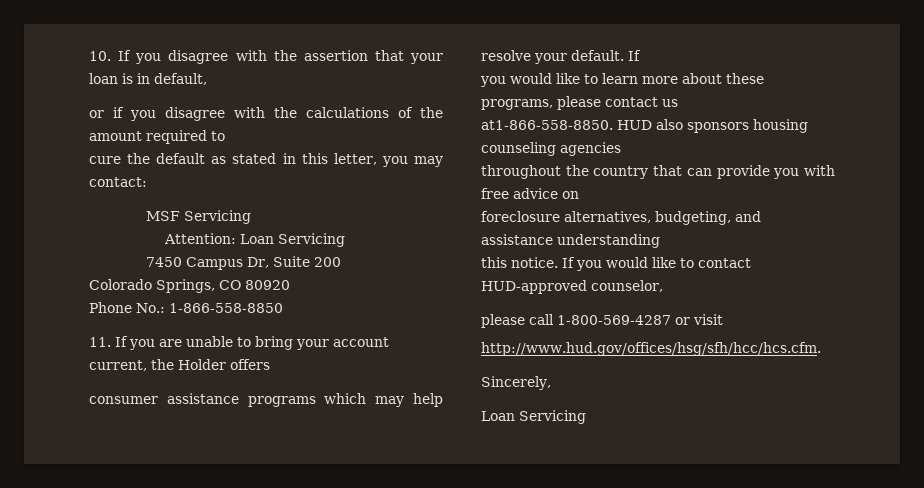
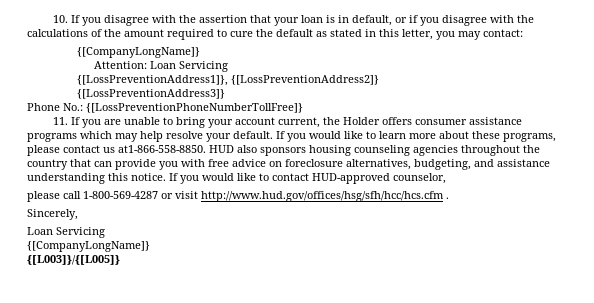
(207, 79) // -> (392, 20) none
(225, 136) // -> (227, 33) none
[146,210,252,224] MSF Servicing -> [76,47,200,58] {[CompanyLongName]}
[146,256,342,270] [89,279,290,293] 7450 Campus Dr, Suite 200 // Colorado Springs, CO 80920 -> [76,75,379,86] [76,89,225,99] {[LossPreventionAddress1]}, {[LossPreventionAddress2]} // {[LossPreventionAddress3]}
[169,303,283,313] 1-866-558-8850 -> [86,103,303,113] {[LossPreventionPhoneNumberTollFree]}
(270, 364) // -> (412, 121) none
(641, 55) // -> (285, 135) none
(678, 103) // -> (115, 150) none
(621, 149) // -> (458, 150) none
(579, 195) // -> (282, 164) none
(660, 241) // -> (105, 178) none
[481,342,821,356] // http://www.hud.gov/offices/hsg/sfh/hcc/hcs.cfm. -> [201,191,449,202] http://www.hud.gov/offices/hsg/sfh/hcc/hcs.cfm .
(586, 417) none -> [27,241,150,252] [27,255,120,265] // {[CompanyLongName]} // {[L003]}/{[L005]}

